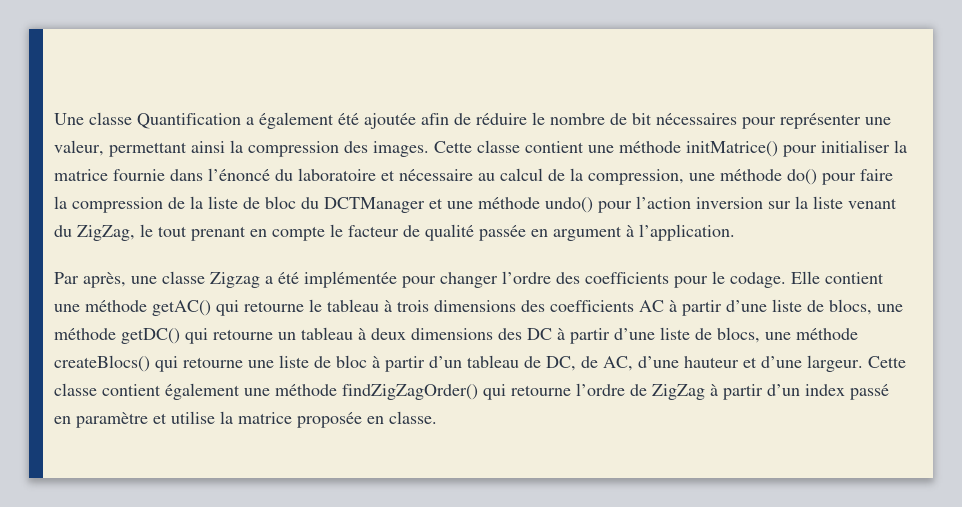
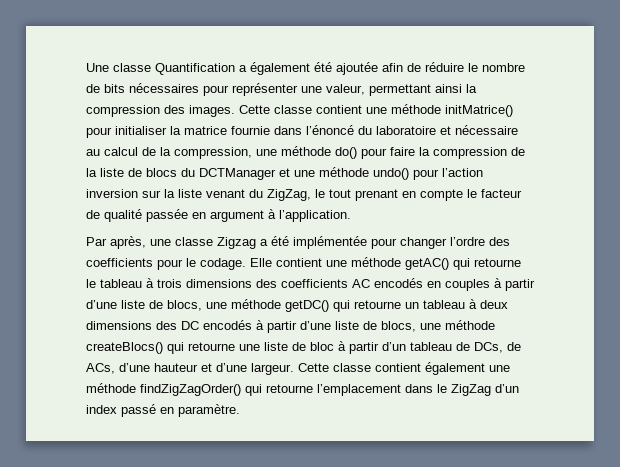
[632,113,652,125] bit -> [104,84,125,93] bits
[265,196,296,209] bloc -> [146,168,177,177] blocs
(664, 306) none -> [374,278,490,291] encodés en couples
(552, 334) none -> [203,320,252,330] encodés
[546,356,633,371] DC, de AC, -> [474,342,521,353] [86,363,115,374] DCs, de ACs,
[576,383,889,400] [54,411,437,428] l’ordre de ZigZag à partir d’un index passé en paramètre et utilise la matrice proposée en classe. -> [317,384,519,396] [86,404,240,417] l’emplacement dans le ZigZag d’un index passé en paramètre.

